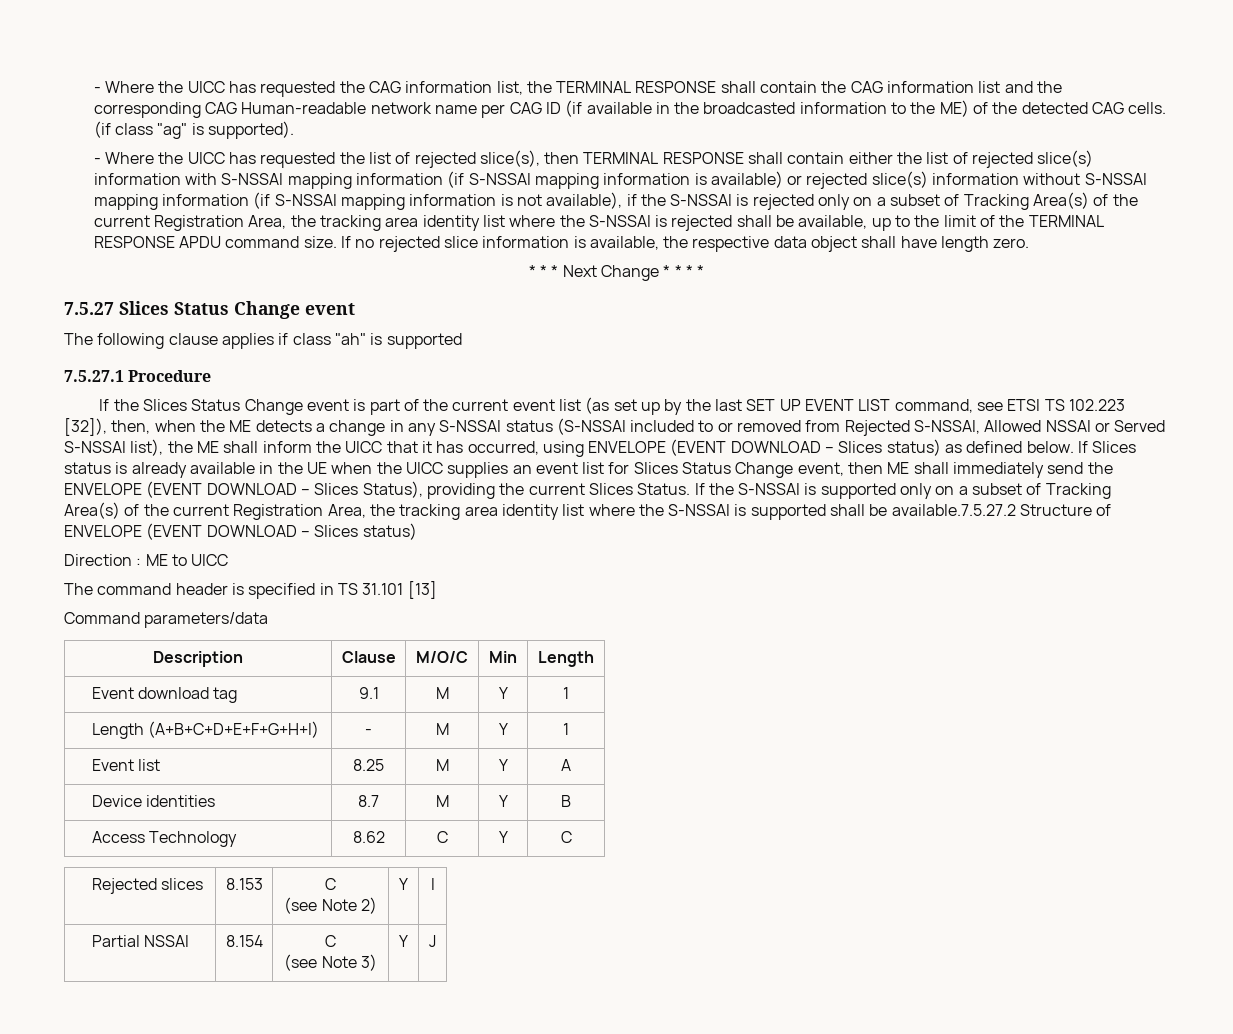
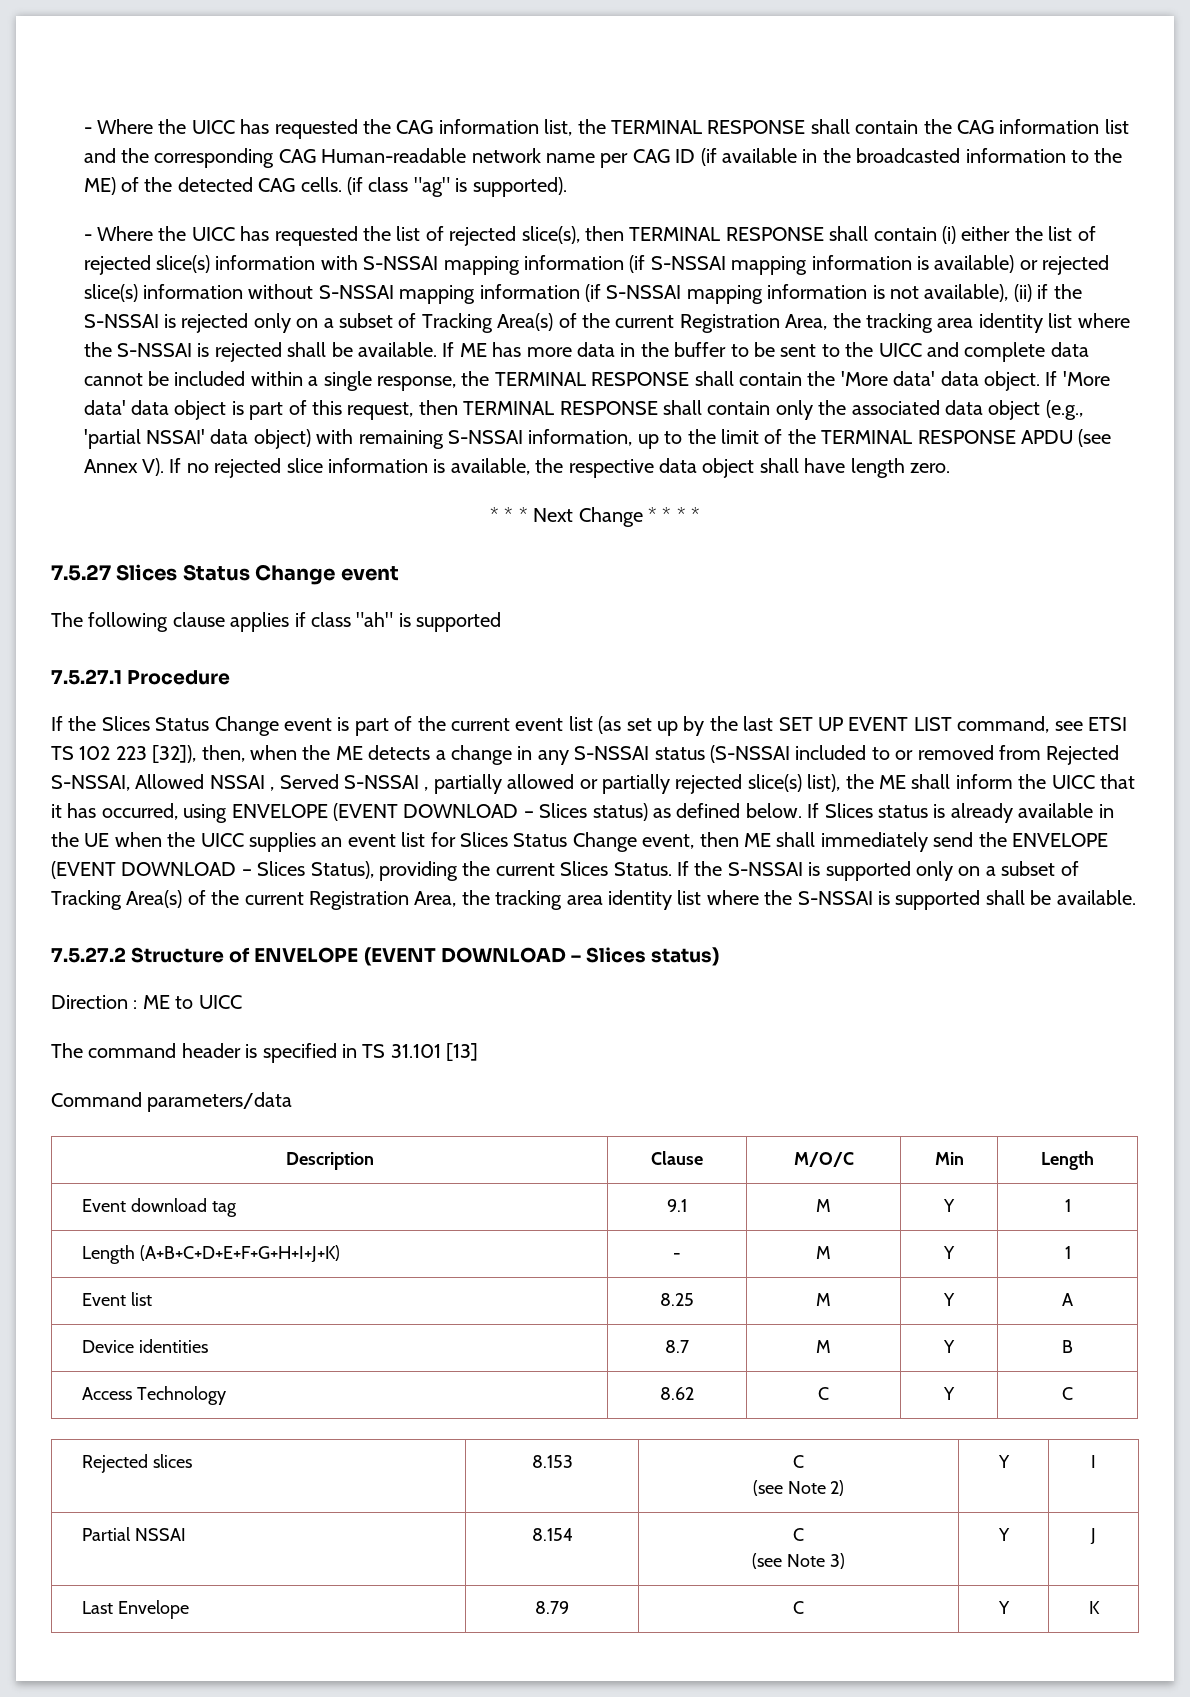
(845, 158) none -> [941,226,956,244] (i)
(623, 200) none -> [1013,284,1032,302] (ii)
[798,215,868,229] available, -> [357,342,1089,362] [83,371,1110,391] [83,400,1083,420] [83,429,633,449] available. If ME has more data in the buffer to be sent to the UICC and complete data cannot be included within a single response, the TERMINAL RESPONSE shall contain the 'More data' data object. If 'More data' data object is part of this request, then TERMINAL RESPONSE shall contain only the associated data object (e.g., 'partial NSSAI' data object) with remaining S-NSSAI information,
[225,236,337,248] command size. -> [1078,429,1112,447] [83,458,164,476] (see Annex V).
[1068,399,1125,411] 102.223 -> [79,746,147,760] 102 223
[1095,422,1111,432] or -> [270,787,275,791] ,
(126, 447) none -> [424,774,802,794] , partially allowed or partially rejected slice(s)
[891,504,1016,516] available.7.5.27.2 -> [1056,890,1136,905] [51,947,126,963] available. // 7.5.27.2
[147,721,319,738] (A+B+C+D+E+F+G+H+I) -> [139,1245,340,1263] (A+B+C+D+E+F+G+H+I+J+K)
(436, 941) none -> [81,1600,189,1619] [535,1601,569,1614] [793,1601,804,1614] [997,1601,1010,1614] [1088,1601,1100,1614] // Last Envelope | 8.79 | C | Y | K

